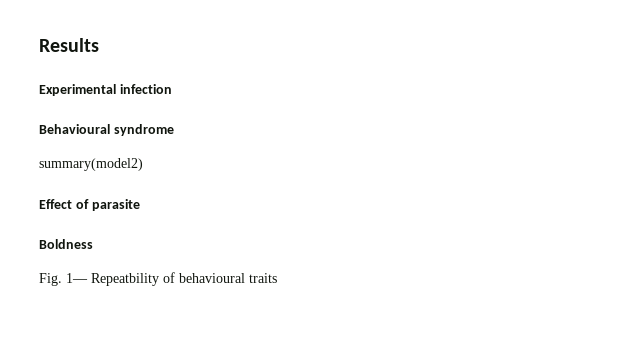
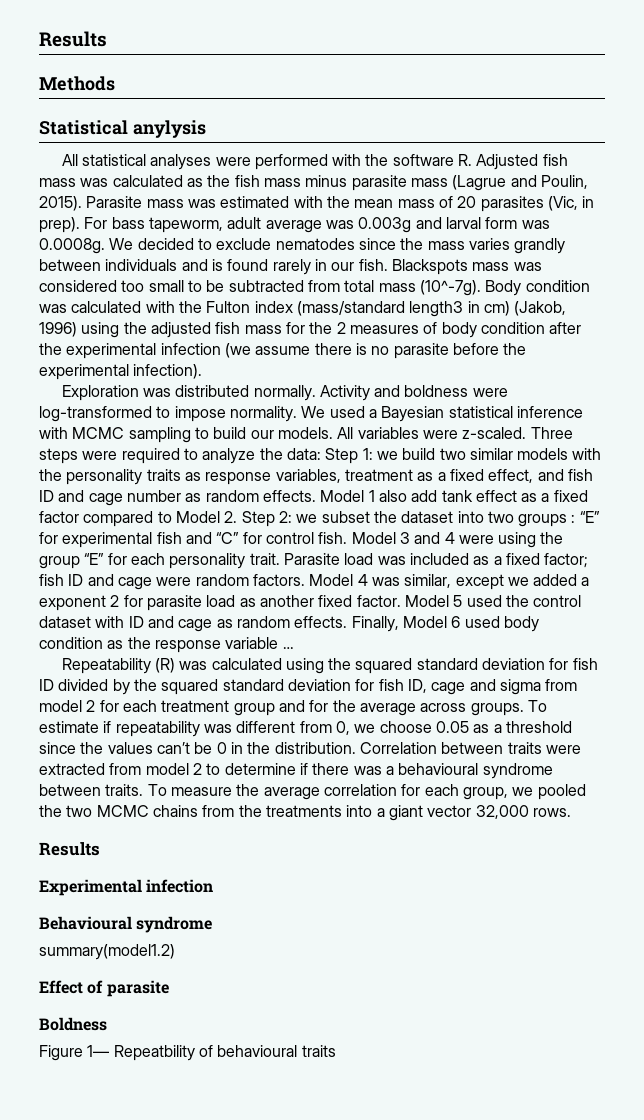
[39,38,99,52] Results -> [39,31,107,47] [39,76,115,91] [39,120,206,138] [61,154,568,170] [39,175,588,191] [39,196,595,212] [39,217,550,233] [39,238,566,254] [39,259,542,275] [39,280,590,296] [39,301,567,317] [39,322,582,338] [39,343,527,359] [39,364,203,380] [61,385,508,401] [39,406,583,422] [39,427,573,443] [39,448,602,464] [39,469,593,485] [39,490,588,506] [39,511,600,527] [39,532,564,548] [39,553,589,569] [39,574,590,590] [39,595,582,611] [39,616,539,632] [39,637,294,653] [61,658,598,674] [39,679,578,695] [39,700,547,716] [39,721,572,737] [39,742,581,754] [39,763,553,779] [39,784,586,800] [39,805,571,821] [39,842,100,856] Results // Methods // Statistical anylysis // All statistical analyses were performed with the software R. Adjusted fish mass was calculated as the fish mass minus parasite mass (Lagrue and Poulin, 2015). Parasite mass was estimated with the mean mass of 20 parasites (Vic, in prep). For bass tapeworm, adult average was 0.003g and larval form was 0.0008g. We decided to exclude nematodes since the mass varies grandly between individuals and is found rarely in our fish. Blackspots mass was considered too small to be subtracted from total mass (10^-7g). Body condition was calculated with the Fulton index (mass/standard length3 in cm) (Jakob, 1996) using the adjusted fish mass for the 2 measures of body condition after the experimental infection (we assume there is no parasite before the experimental infection). // Exploration was distributed normally. Activity and boldness were log-transformed to impose normality. We used a Bayesian statistical inference with MCMC sampling to build our models. All variables were z-scaled. Three steps were required to analyze the data: Step 1: we build two similar models with the personality traits as response variables, treatment as a fixed effect, and fish ID and cage number as random effects. Model 1 also add tank effect as a fixed factor compared to Model 2. Step 2: we subset the dataset into two groups : “E” for experimental fish and “C” for control fish. Model 3 and 4 were using the group “E” for each personality trait. Parasite load was included as a fixed factor; fish ID and cage were random factors. Model 4 was similar, except we added a exponent 2 for parasite load as another fixed factor. Model 5 used the control dataset with ID and cage as random effects. Finally, Model 6 used body condition as the response variable … // Repeatability (R) was calculated using the squared standard deviation for fish ID divided by the squared standard deviation for fish ID, cage and sigma from model 2 for each treatment group and for the average across groups. To estimate if repeatability was different from 0, we choose 0.05 as a threshold since the values can’t be 0 in the distribution. Correlation between traits were extracted from model 2 to determine if there was a behavioural syndrome between traits. To measure the average correlation for each group, we pooled the two MCMC chains from the treatments into a giant vector 32,000 rows. // Results
[39,158,143,171] summary(model2) -> [39,944,175,960] summary(model1.2)
[39,273,62,286] Fig. -> [39,1045,83,1061] Figure

